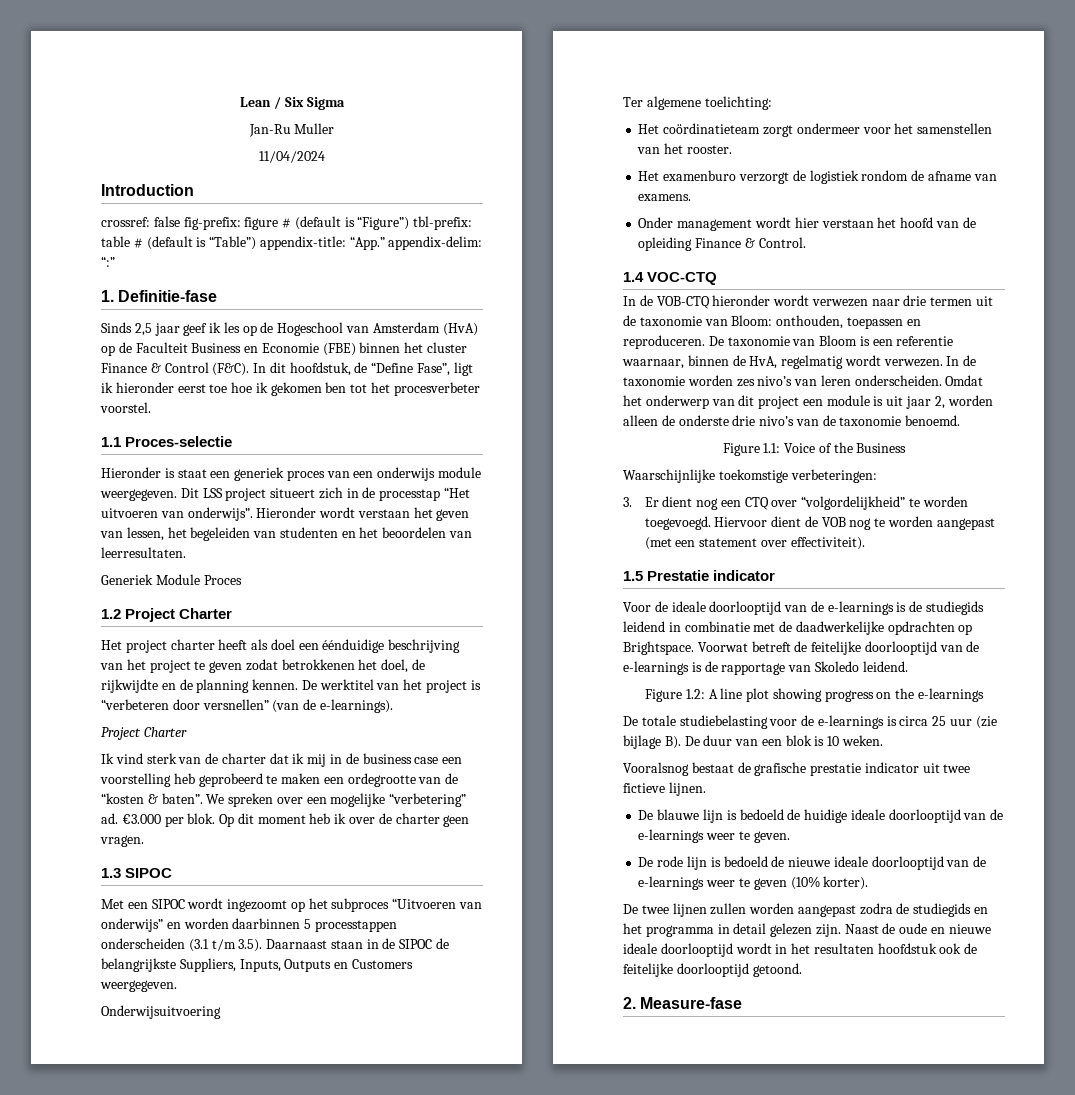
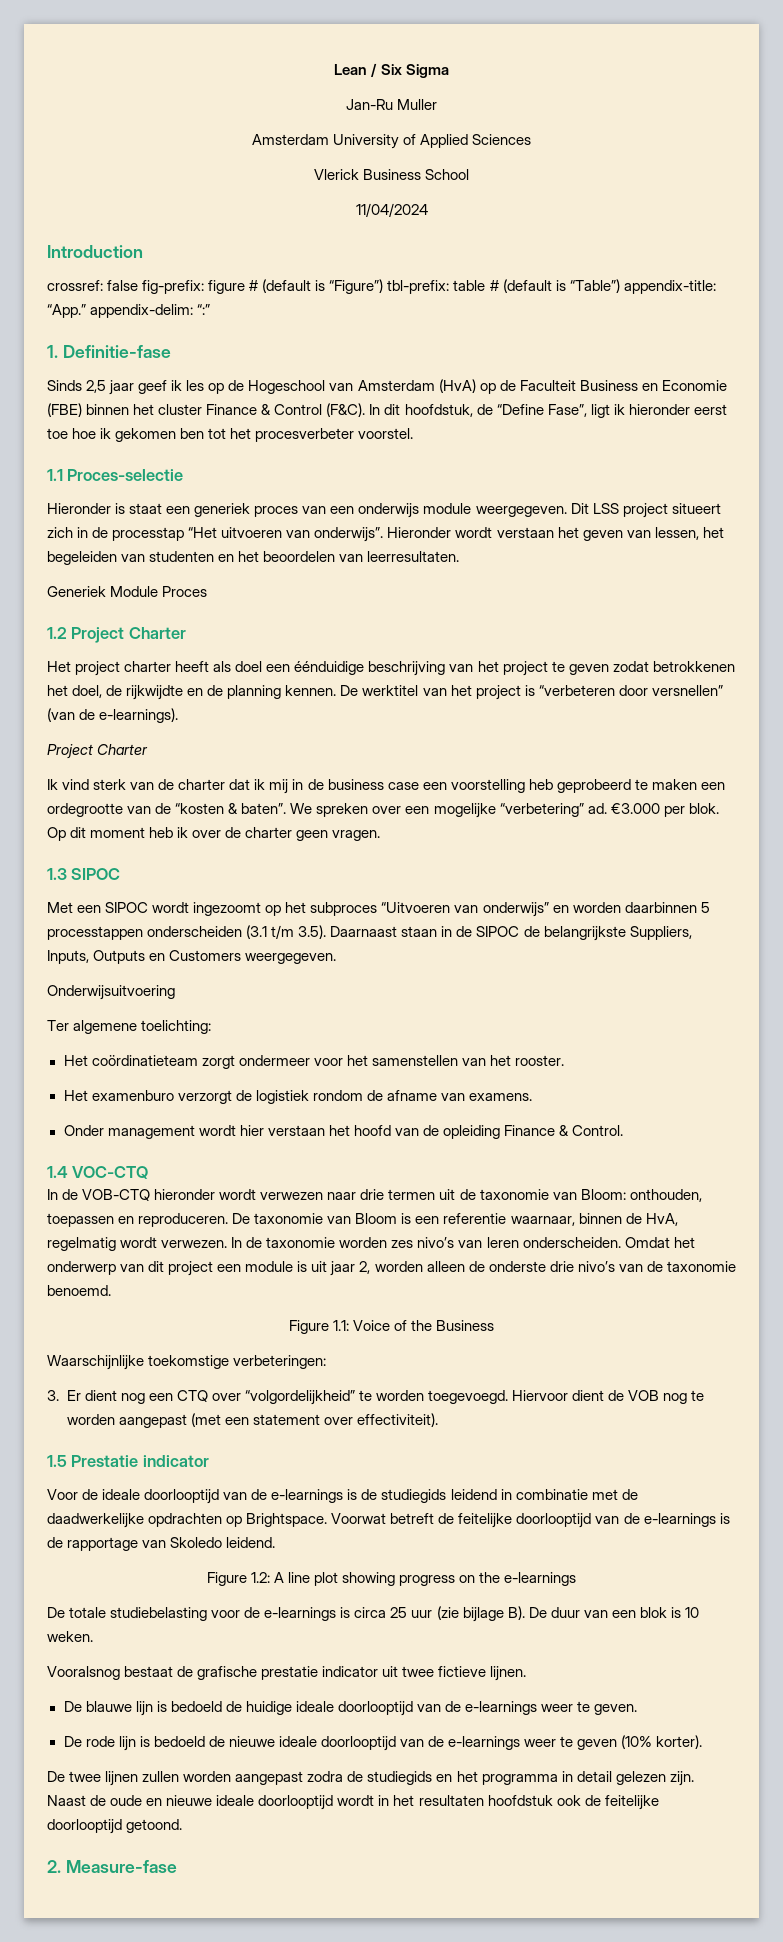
(335, 128) none -> [251,134,532,149] [313,169,470,180] // Amsterdam University of Applied Sciences // Vlerick Business School

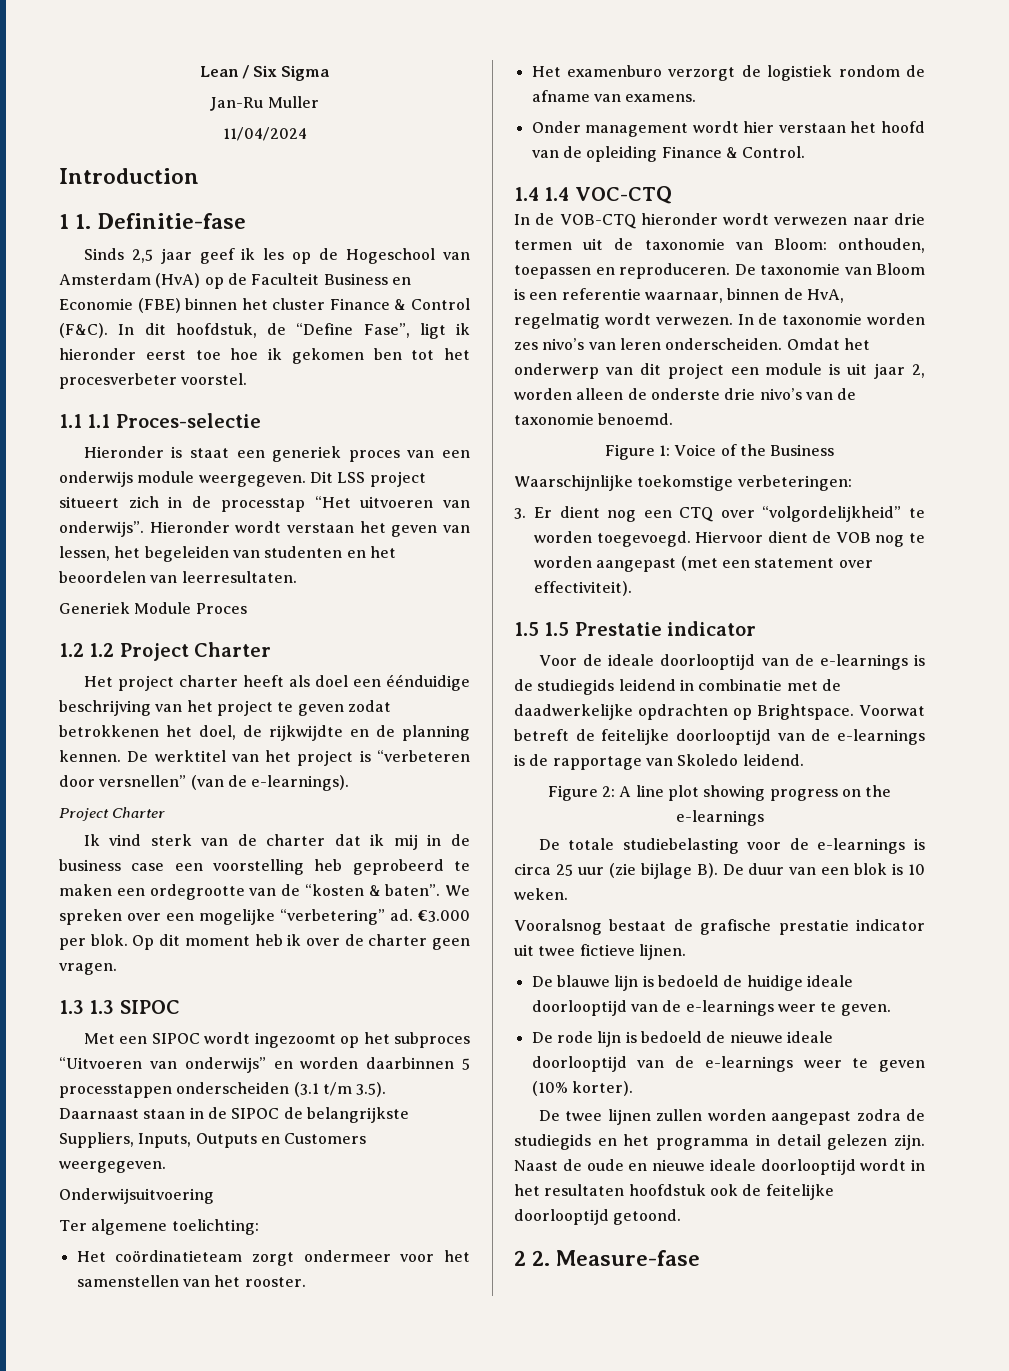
[251,134,532,149] [313,169,470,180] [355,203,428,217] [47,245,143,258] [47,279,716,294] [47,304,211,318] Amsterdam University of Applied Sciences // Vlerick Business School // 11/04/2024 // Introduction // crossref: false fig-prefix: figure # (default is “Figure”) tbl-prefix: table # (default is “Table”) appendix-title: “App.” appendix-delim: “:” // -> [222,127,307,141] [59,168,199,184] [59,214,69,229] 11/04/2024 // Introduction // 1
(63, 475) none -> [87,414,111,428] 1.1
(67, 633) none -> [89,643,115,657] 1.2
(67, 874) none -> [89,1000,115,1014] 1.3
(68, 1172) none -> [544,187,570,201] 1.4
[332,1320,349,1331] 1.1: -> [659,445,671,456] 1:
(67, 1461) none -> [544,622,570,636] 1.5
[250,1572,270,1583] 1.2: -> [602,786,616,797] 2:
(183, 1826) none -> [514,1250,526,1266] 2

